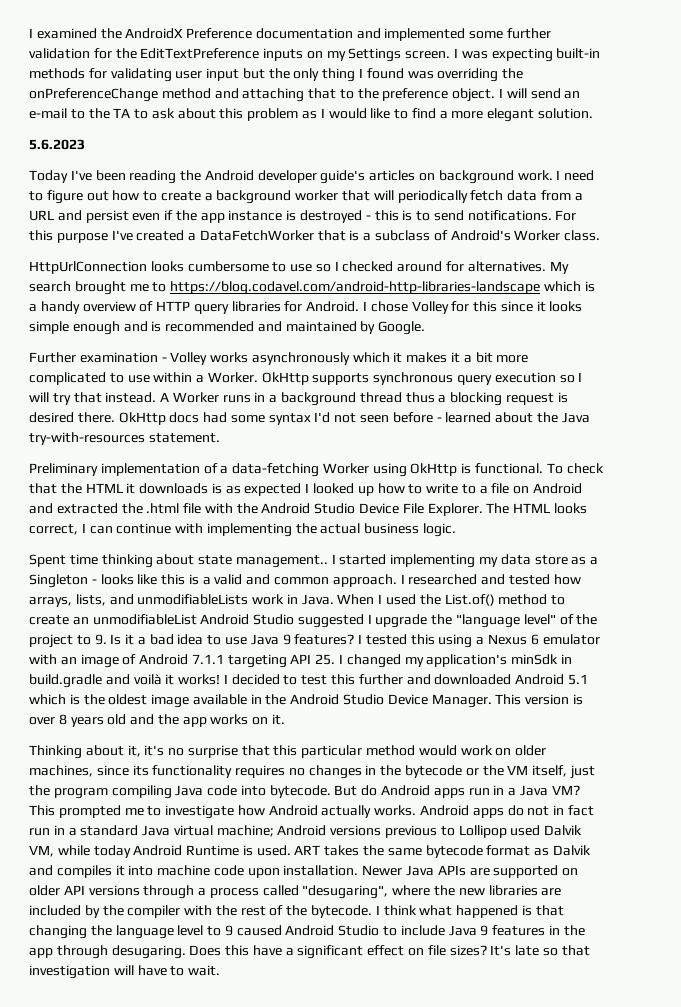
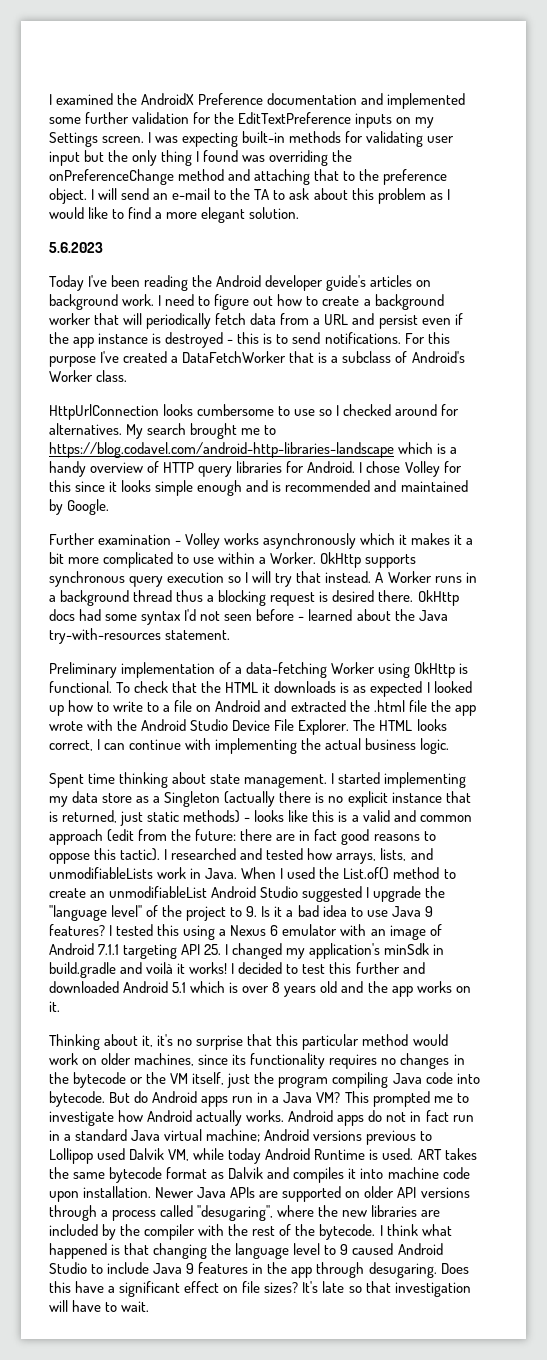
(202, 508) none -> [430,700,476,716] [49,721,83,731] the app wrote
[235,555,328,568] management.. -> [244,774,328,788] management.
(88, 581) none -> [224,791,471,807] [49,810,241,826] (actually there is no explicit instance that is returned, just static methods)
[332,574,397,587] approach. -> [49,829,436,845] [49,848,161,864] approach (edit from the future: there are in fact good reasons to oppose this tactic).
[83,694,583,708] the oldest image available in the Android Studio Device Manager. This version is -> (239, 987) none

